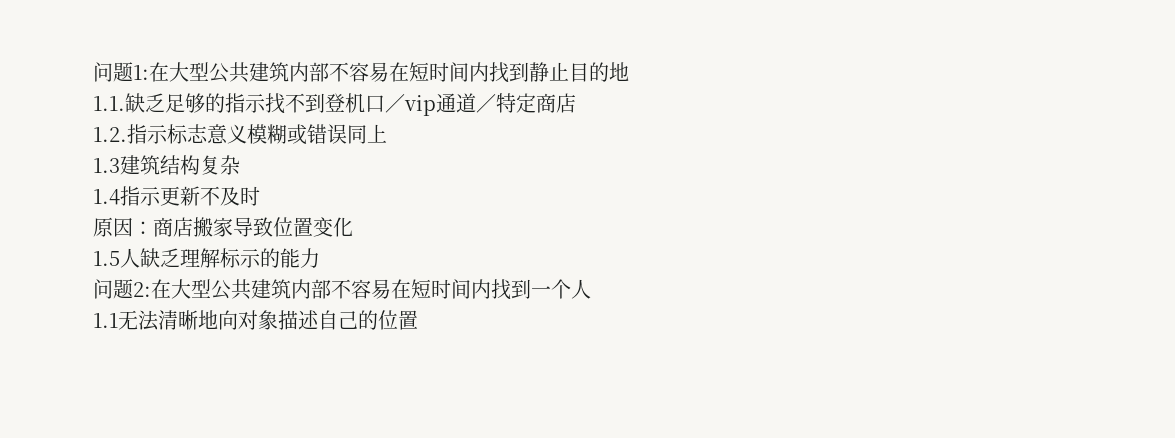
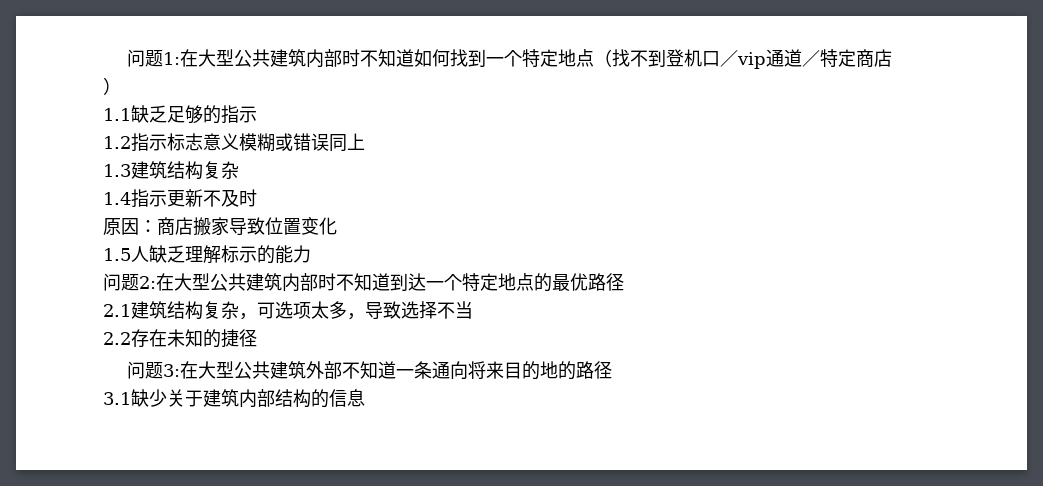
[329,62,629,83] [93,93,266,113] 不容易在短时间内找到静止目的地 // 1.1.缺乏足够的指示 -> [341,49,612,67] 时不知道如何找到一个特定地点（
[93,127,127,142] 1.2. -> [103,77,121,95] [103,105,257,124] [103,136,131,149] ） // 1.1缺乏足够的指示 // 1.2
[331,279,591,300] [93,310,418,331] 不容易在短时间内找到一个人 // 1.1无法清晰地向对象描述自己的位置 -> [318,273,624,292] [103,301,473,320] [103,329,257,348] [126,361,612,380] [103,389,365,408] 时不知道到达一个特定地点的最优路径 // 2.1建筑结构复杂，可选项太多，导致选择不当 // 2.2存在未知的捷径 // 问题3:在大型公共建筑外部不知道一条通向将来目的地的路径 // 3.1缺少关于建筑内部结构的信息

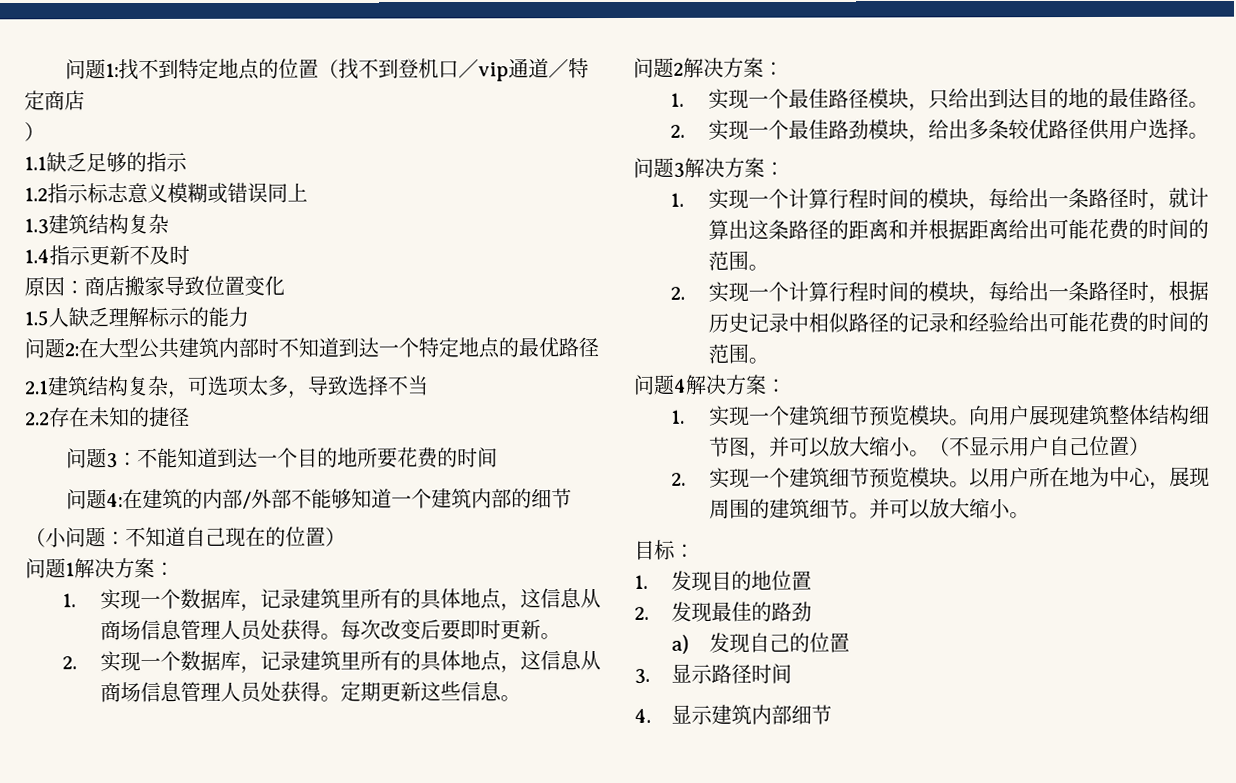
[179,49,594,68] 在大型公共建筑内部时不知道如何找到一个特定地点 -> [118,58,320,81] 找不到特定地点的位置
[162,361,504,379] 3:在大型公共建筑外部不知道一条通向将来 -> [106,447,499,469] [66,488,573,510] [25,526,346,548] [25,557,175,579] [62,588,601,612] [99,619,561,641] [62,650,601,674] [99,681,521,703] [633,57,784,78] [670,88,1029,112] 3：不能知道到达一个目的地所要花费的时间 // 问题4:在建筑的内部/外部不能够知道一个建筑内部的细节 // （小问题：不知道自己现在的位置） // 问题1解决方案： // 1.实现一个数据库，记录建筑里所有的具体地点，这信息从商场信息管理人员处获得。每次改变后要即时更新。 // 2.实现一个数据库，记录建筑里所有的具体地点，这信息从商场信息管理人员处获得。定期更新这些信息。 // 问题2解决方案： // 1.实现一个最佳路径模块，只给出到达
[575,361,612,379] [103,389,365,408] 路径 // 3.1缺少关于建筑内部结构的信息 -> [1107,87,1209,108] [670,118,1209,143] [633,157,785,178] [670,187,1209,212] [707,218,1209,240] [707,250,769,271] [670,280,1209,305] [707,311,1209,334] [707,343,769,364] [633,374,787,395] [671,404,1210,427] [708,435,1150,460] [671,466,1210,490] [708,498,1030,520] [634,539,695,560] [634,570,813,591] [634,601,813,622] [671,632,850,654] [634,663,793,684] [634,704,833,725] 最佳路径。 // 2.实现一个最佳路劲模块，给出多条较优路径供用户选择。 // 问题3解决方案： // 1.实现一个计算行程时间的模块，每给出一条路径时，就计算出这条路径的距离和并根据距离给出可能花费的时间的范围。 // 2.实现一个计算行程时间的模块，每给出一条路径时，根据历史记录中相似路径的记录和经验给出可能花费的时间的范围。 // 问题4解决方案： // 1.实现一个建筑细节预览模块。向用户展现建筑整体结构细节图，并可以放大缩小。（不显示用户自己位置） // 2.实现一个建筑细节预览模块。以用户所在地为中心，展现周围的建筑细节。并可以放大缩小。 // 目标： // 1.发现目的地位置 // 2.发现最佳的路劲 // a)发现自己的位置 // 3.显示路径时间 // 4.显示建筑内部细节

